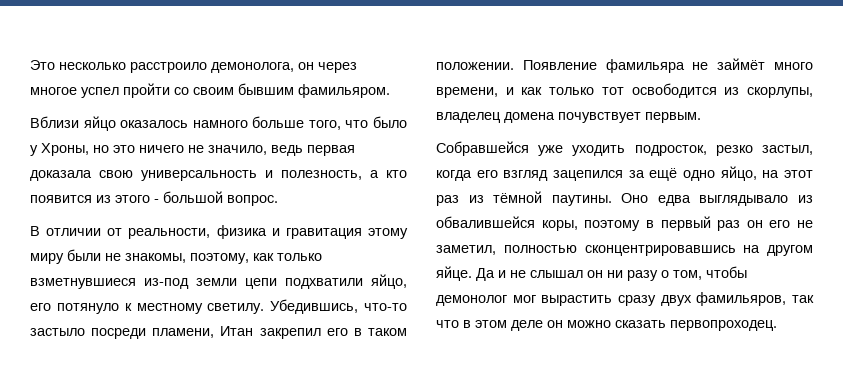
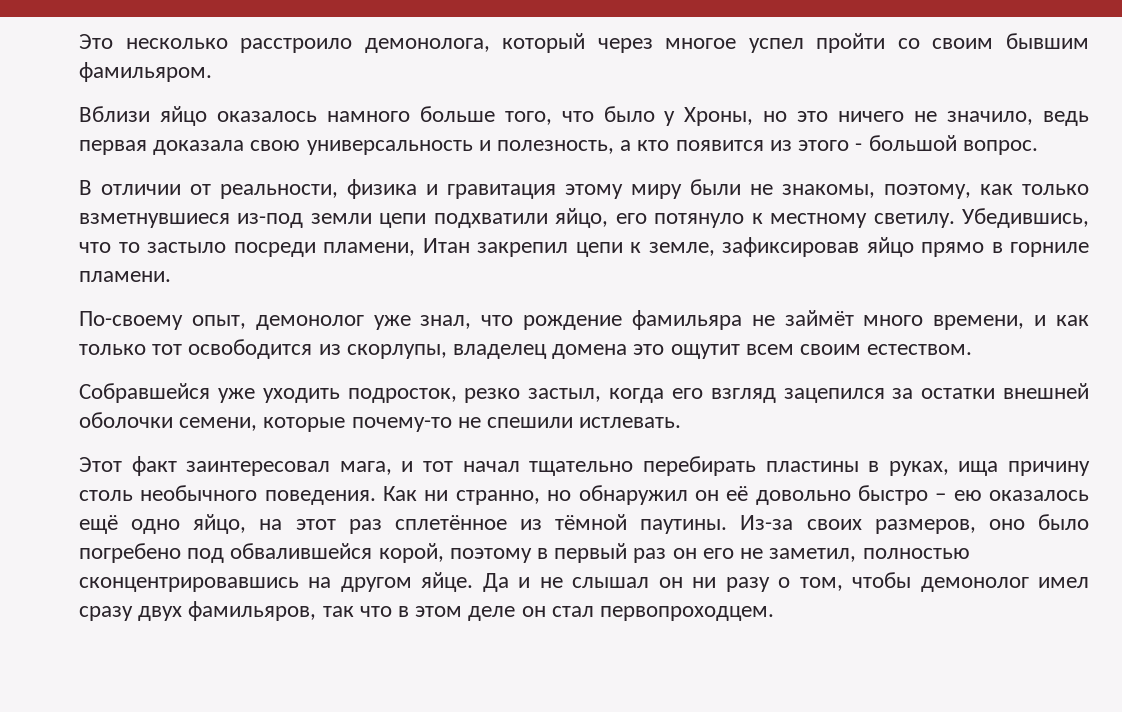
[298,62,314,70] он -> [502,33,586,53] который
[364,303,407,311] что-то -> [79,242,140,253] что то
[326,328,408,336] [436,60,597,70] его в таком положении. Появление -> [575,237,1089,257] [79,271,171,282] [79,311,623,330] цепи к земле, зафиксировав яйцо прямо в горниле пламени. // По-своему опыт, демонолог уже знал, что рождение
[558,112,701,123] почувствует первым. -> [633,344,973,359] это ощутит всем своим естеством.
(645, 174) none -> [921,383,1089,399] [79,412,682,432] [79,456,1091,476] [79,485,1089,505] остатки внешней оболочки семени, которые почему-то не спешили истлевать. // Этот факт заинтересовал мага, и тот начал тщательно перебирать пластины в руках, ища причину столь необычного поведения. Как ни странно, но обнаружил он её довольно быстро – ею оказалось
(459, 200) none -> [394,515,507,530] сплетённое
[621,193,813,206] [436,216,578,231] Оно едва выглядывало из обвалившейся коры, -> [740,514,1089,534] [79,543,444,563] Из-за своих размеров, оно было погребено под обвалившейся корой,
[512,295,613,306] мог вырастить -> [1038,577,1089,588] имел
[567,320,777,331] можно сказать первопроходец. -> [551,606,775,621] стал первопроходцем.

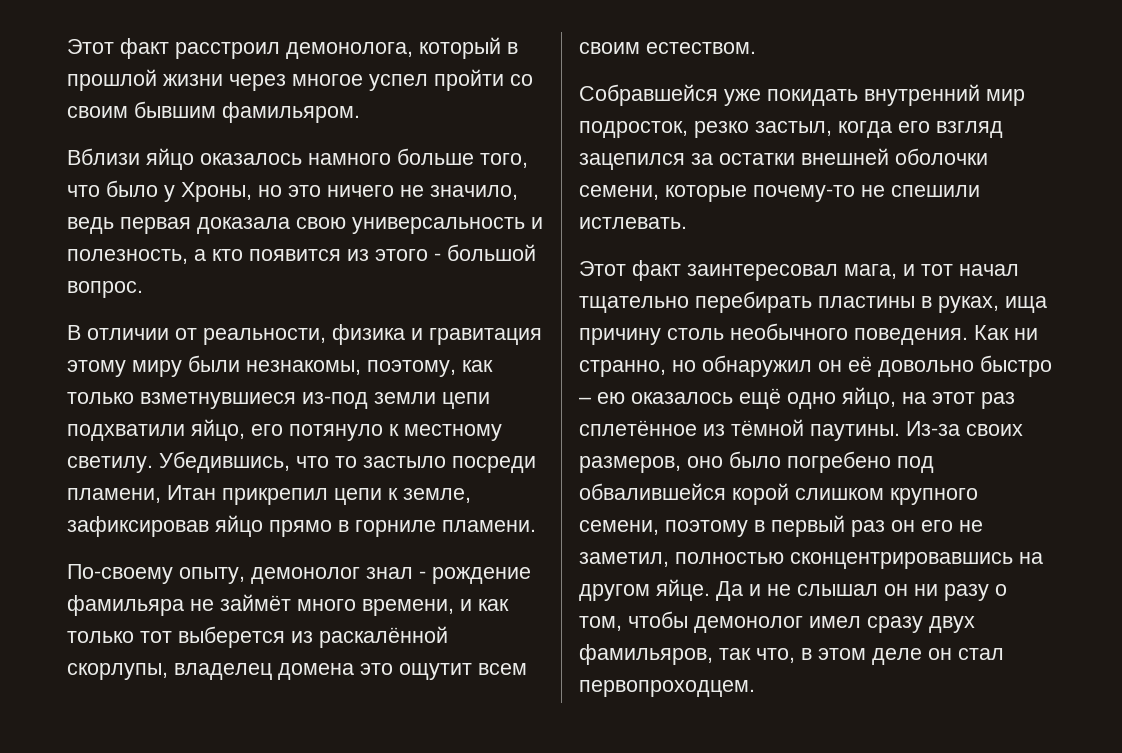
[79,33,586,53] Это несколько расстроило демонолога, который -> [67,37,518,59] [67,69,223,91] Этот факт расстроил демонолога, который в прошлой жизни
[750,184,875,198] не знакомы, -> [246,360,361,375] незнакомы,
[477,242,568,257] закрепил -> [222,488,328,505] прикрепил
[191,315,514,330] опыт, демонолог уже знал, что -> [179,567,426,584] опыту, демонолог знал -
[188,339,341,359] освободится из -> [178,626,448,648] выберется из раскалённой
[262,388,340,403] уходить -> [767,84,1025,106] покидать внутренний мир
[378,543,444,563] корой, -> [732,483,978,505] [579,520,659,535] корой слишком крупного семени,
[359,606,392,617] что -> [756,648,795,663] что,

